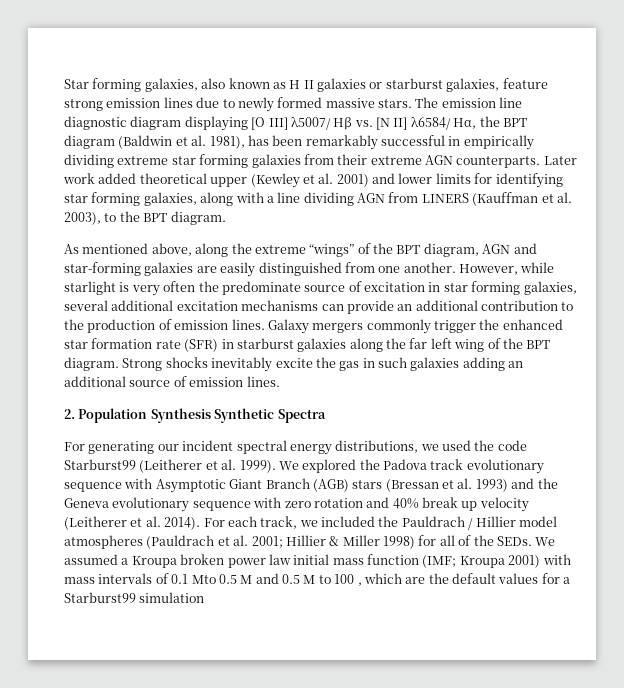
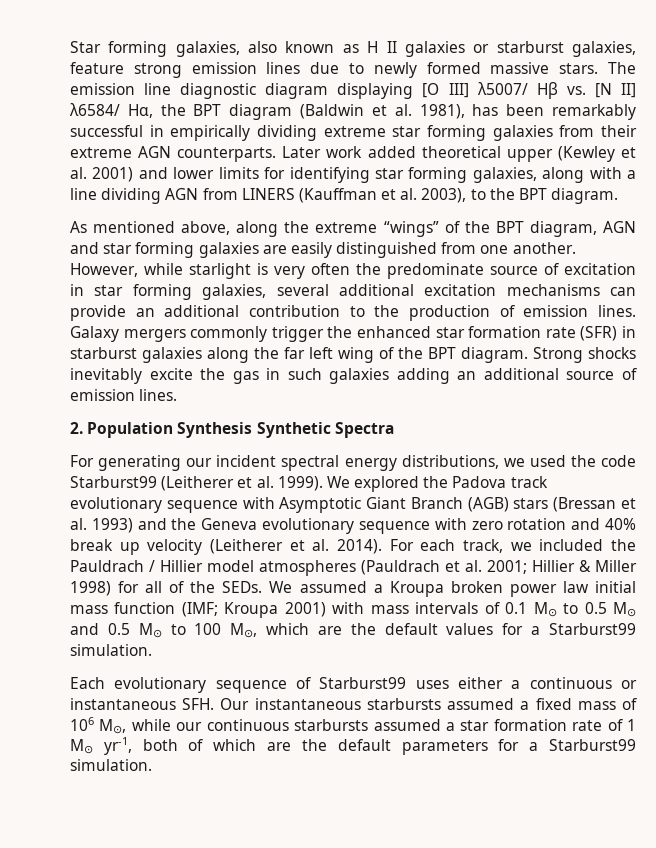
[64,262,141,276] star-forming -> [103,242,195,258] star forming
[191,574,253,584] Mto 0.5 M -> [533,602,636,617] M⊙ to 0.5 M⊙
[303,575,316,584] M -> [138,623,162,638] M⊙
[357,582,362,586] , -> [230,623,258,638] M⊙,
[139,592,205,603] simulation -> [70,644,152,656] [70,677,637,693] [70,698,637,710] [70,717,636,734] [70,737,636,755] [70,759,152,771] simulation. // Each evolutionary sequence of Starburst99 uses either a continuous or instantaneous SFH. Our instantaneous starbursts assumed a fixed mass of 106 M⊙, while our continuous starbursts assumed a star formation rate of 1 M⊙ yr-1, both of which are the default parameters for a Starburst99 simulation.

